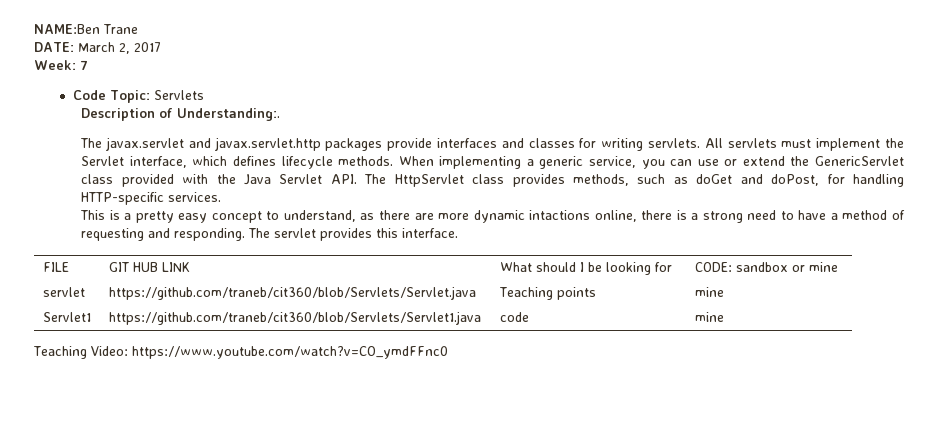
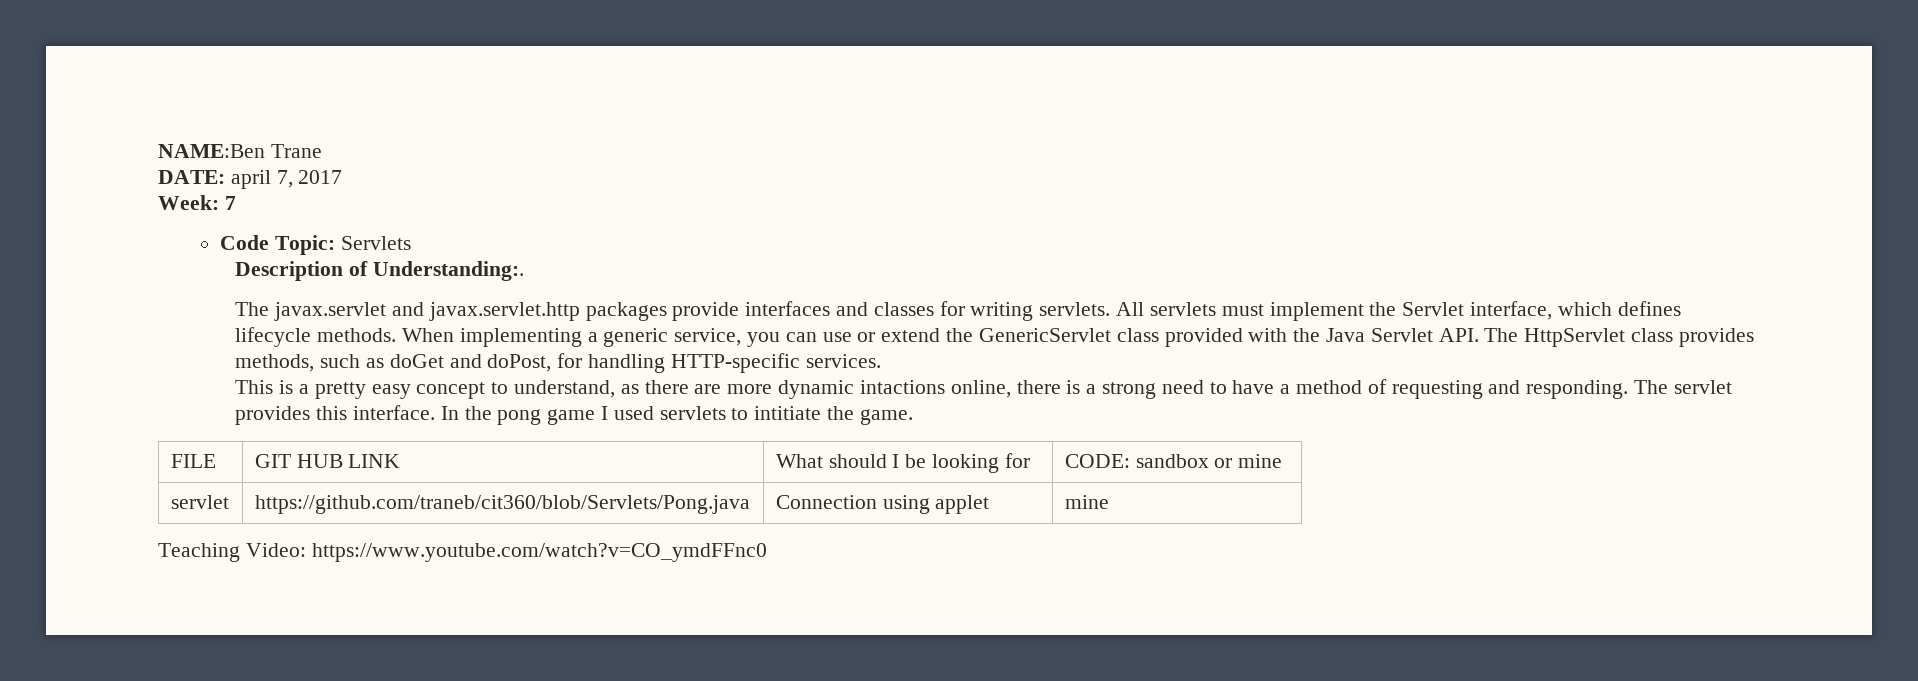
[78,42,130,54] March 2, -> [230,170,293,189] april 7,
(459, 233) none -> [440,406,913,425] In the pong game I used servlets to intitiate the game.
[108,286,476,300] [498,287,596,300] [694,287,724,297] [42,312,91,322] [108,311,481,325] [499,312,529,322] https://github.com/traneb/cit360/blob/Servlets/Servlet.java | Teaching points | mine // Servlet1 | https://github.com/traneb/cit360/blob/Servlets/Servlet1.java | code -> [254,495,750,514] [775,495,990,514] https://github.com/traneb/cit360/blob/Servlets/Pong.java | Connection using applet

